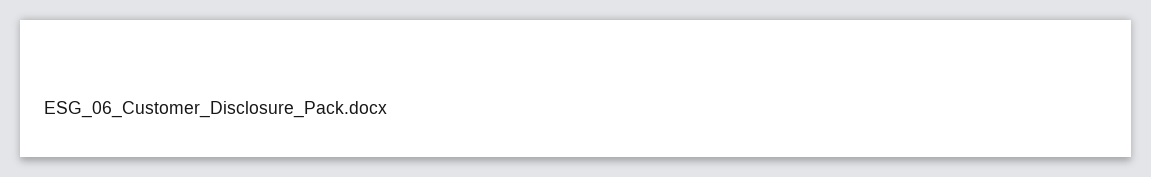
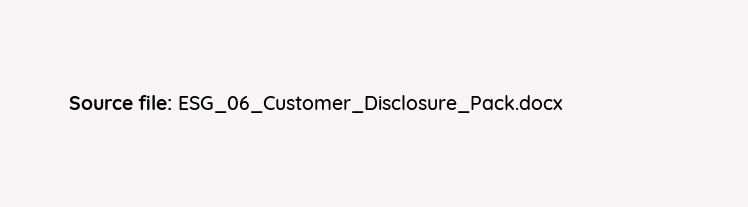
(44, 109) none -> [69,95,173,110] Source file:

